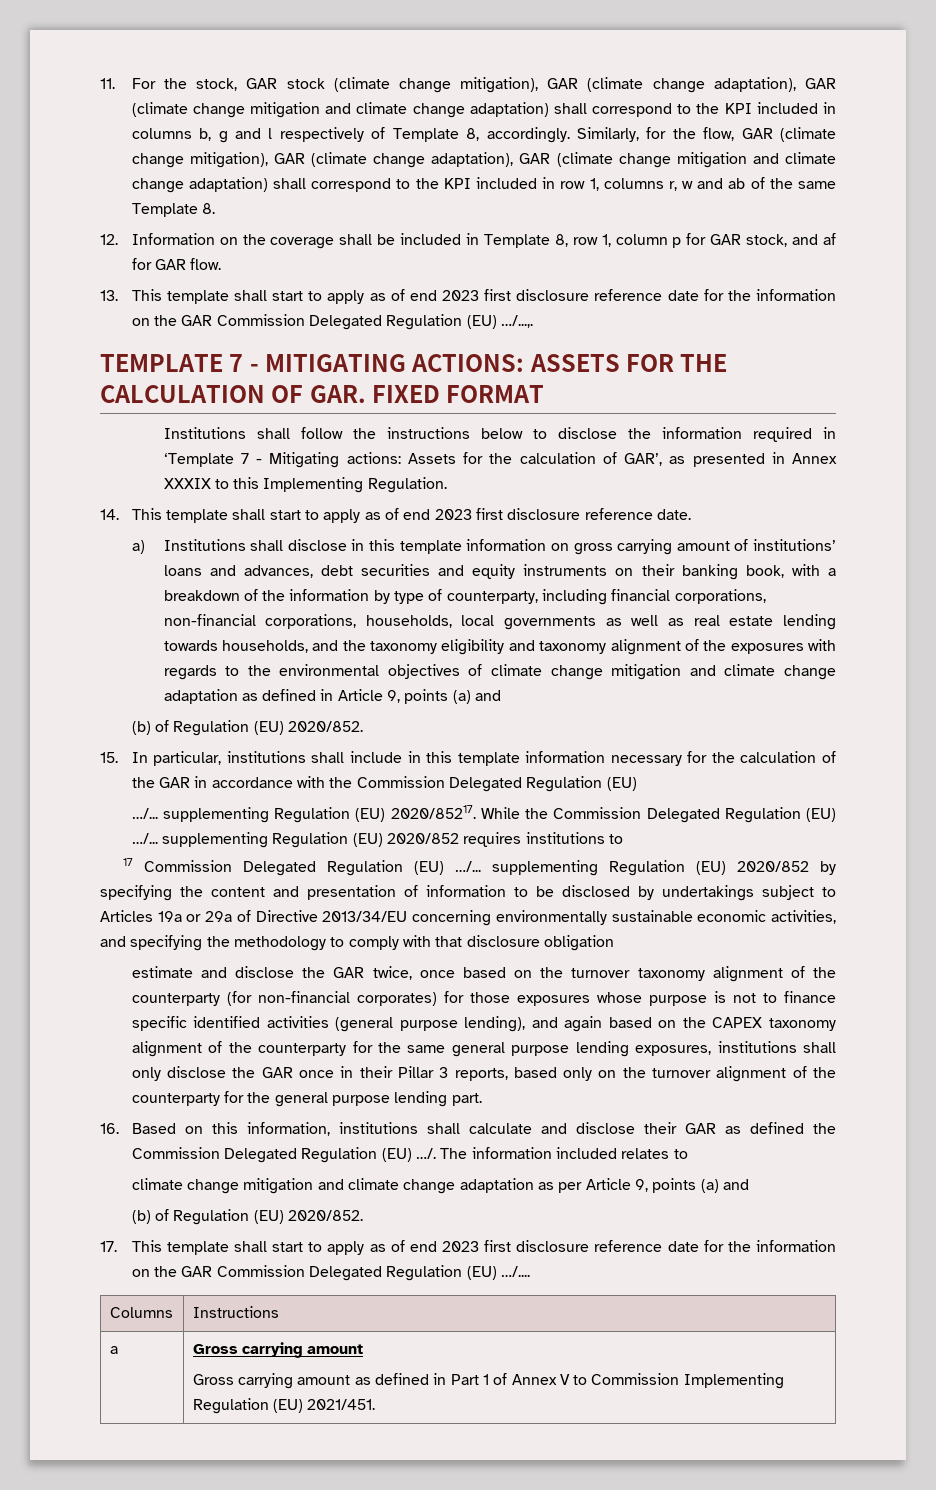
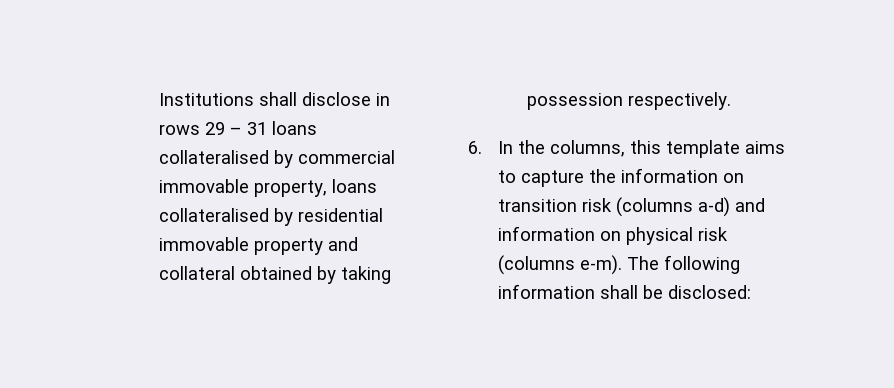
[100,77,836,93] [131,102,837,118] [131,127,836,143] [131,152,836,168] [131,177,837,193] [131,203,216,217] [100,233,837,249] [131,258,222,270] [100,289,837,304] [131,314,533,330] [100,354,728,372] [100,385,545,403] [163,427,836,442] [163,452,838,468] [163,477,447,493] [100,508,691,523] [131,539,836,555] [163,564,837,580] [163,589,766,605] [163,614,837,630] [163,639,836,655] [163,664,836,680] [163,689,502,704] [131,720,364,736] [100,751,837,766] [131,776,637,792] [131,805,836,823] [131,832,623,848] [122,858,836,876] [100,885,836,901] [100,910,837,926] [100,935,614,951] [131,966,836,982] [131,991,836,1006] [131,1016,836,1032] [131,1041,837,1057] [131,1066,836,1082] [131,1091,482,1107] [100,1122,837,1136] [131,1147,688,1163] [131,1178,749,1194] [131,1209,364,1225] [100,1240,837,1255] [131,1265,530,1281] [109,1307,173,1318] [192,1306,279,1318] [109,1346,118,1354] [192,1342,364,1358] [192,1373,784,1389] [192,1398,376,1414] 11. For the stock, GAR stock (climate change mitigation), GAR (climate change adaptation), GAR (climate change mitigation and climate change adaptation) shall correspond to the KPI included in columns b, g and l respectively of Template 8, accordingly. Similarly, for the flow, GAR (climate change mitigation), GAR (climate change adaptation), GAR (climate change mitigation and climate change adaptation) shall correspond to the KPI included in row 1, columns r, w and ab of the same Template 8. // 12. Information on the coverage shall be included in Template 8, row 1, column p for GAR stock, and af for GAR flow. // 13. This template shall start to apply as of end 2023 first disclosure reference date for the information on the GAR Commission Delegated Regulation (EU) …/...,. // TEMPLATE 7 - MITIGATING ACTIONS: ASSETS FOR THE CALCULATION OF GAR. FIXED FORMAT // Institutions shall follow the instructions below to disclose the information required in ‘Template 7 - Mitigating actions: Assets for the calculation of GAR’, as presented in Annex XXXIX to this Implementing Regulation. // 14. This template shall start to apply as of end 2023 first disclosure reference date. // a) Institutions shall disclose in this template information on gross carrying amount of institutions’ loans and advances, debt securities and equity instruments on their banking book, with a breakdown of the information by type of counterparty, including financial corporations, non-financial corporations, households, local governments as well as real estate lending towards households, and the taxonomy eligibility and taxonomy alignment of the exposures with regards to the environmental objectives of climate change mitigation and climate change adaptation as defined in Article 9, points (a) and // (b) of Regulation (EU) 2020/852. // 15. In particular, institutions shall include in this template information necessary for the calculation of the GAR in accordance with the Commission Delegated Regulation (EU) // …/... supplementing Regulation (EU) 2020/85217. While the Commission Delegated Regulation (EU) …/... supplementing Regulation (EU) 2020/852 requires institutions to // 17 Commission Delegated Regulation (EU) …/... supplementing Regulation (EU) 2020/852 by specifying the content and presentation of information to be disclosed by undertakings subject to Articles 19a or 29a of Directive 2013/34/EU concerning environmentally sustainable economic activities, and specifying the methodology to comply with that disclosure obligation // estimate and disclose the GAR twice, once based on the turnover taxonomy alignment of the counterparty (for non-financial corporates) for those exposures whose purpose is not to finance specific identified activities (general purpose lending), and again based on the CAPEX taxonomy alignment of the counterparty for the same general purpose lending exposures, institutions shall only disclose the GAR once in their Pillar 3 reports, based only on the turnover alignment of the counterparty for the general purpose lending part. // 16. Based on this information, institutions shall calculate and disclose their GAR as defined the Commission Delegated Regulation (EU) …/. The information included relates to // climate change mitigation and climate change adaptation as per Article 9, points (a) and // (b) of Regulation (EU) 2020/852. // 17. This template shall start to apply as of end 2023 first disclosure reference date for the information on the GAR Commission Delegated Regulation (EU) …/.... // Columns | Instructions // a | Gross carrying amount // Gross carrying amount as defined in Part 1 of Annex V to Commission Implementing Regulation (EU) 2021/451. -> [159,92,391,106] [159,121,318,135] [159,150,396,168] [159,179,378,197] [159,208,384,226] [159,237,359,255] [159,266,392,284] [527,92,732,110] [468,140,785,158] [497,168,744,187] [497,197,765,217] [497,226,728,245] [497,255,740,275] [497,284,751,299] Institutions shall disclose in rows 29 – 31 loans collateralised by commercial immovable property, loans collateralised by residential immovable property and collateral obtained by taking possession respectively. // 6. In the columns, this template aims to capture the information on transition risk (columns a-d) and information on physical risk (columns e-m). The following information shall be disclosed:

